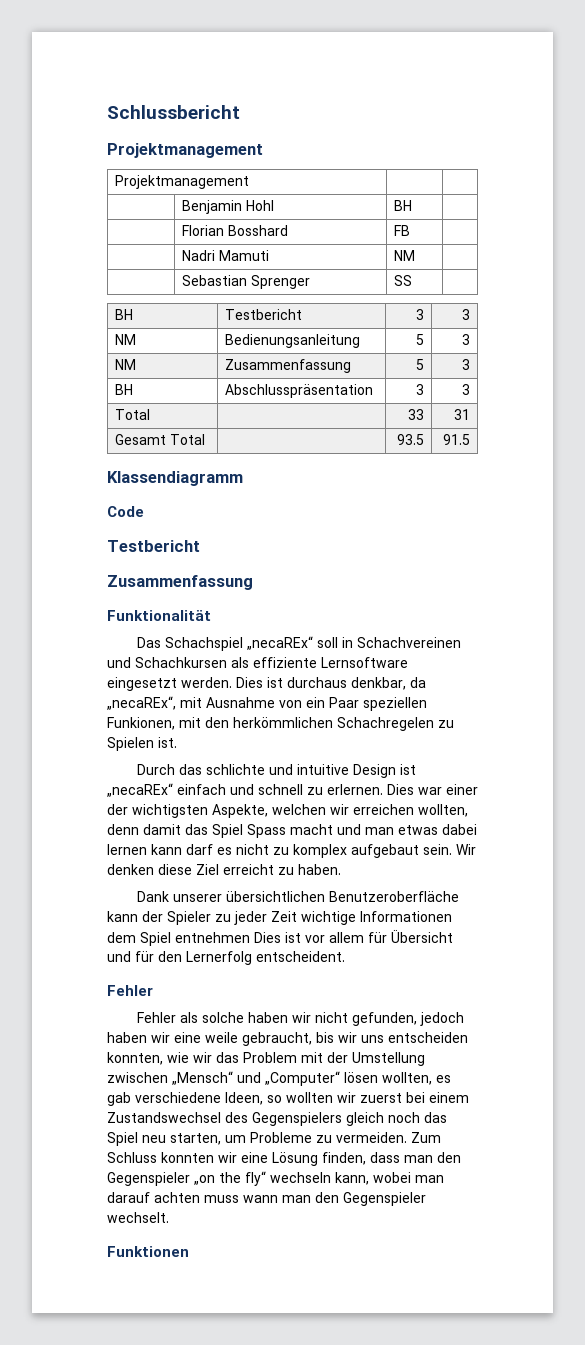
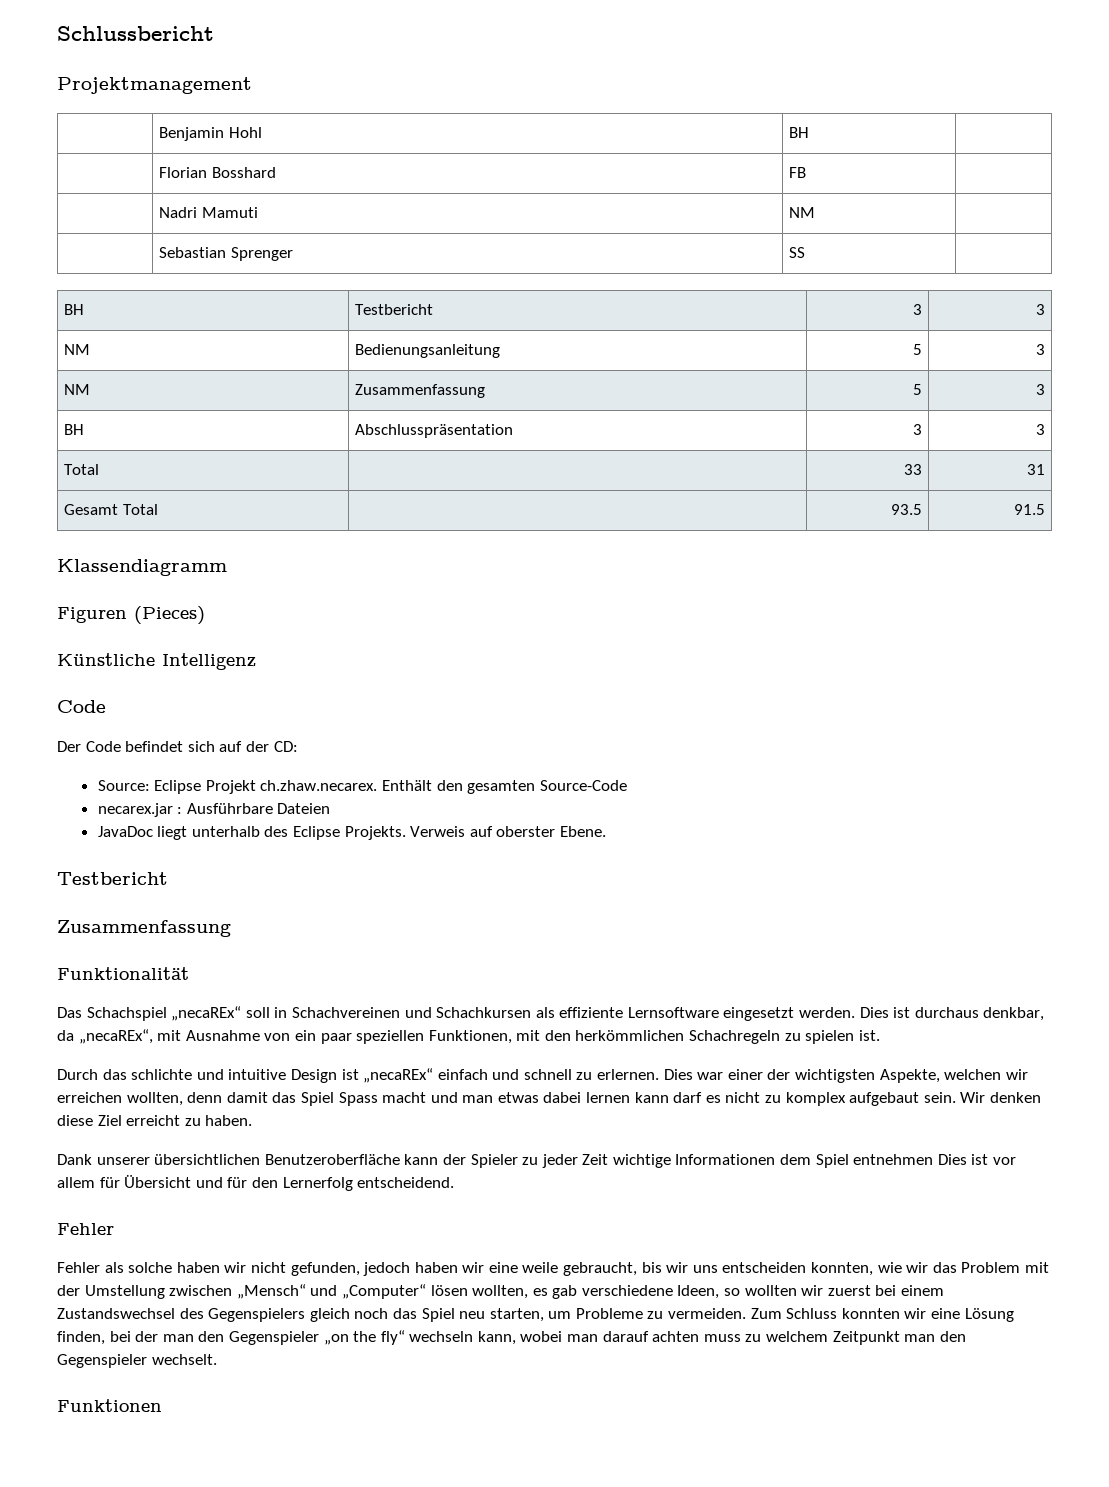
[115,175,250,189] // Projektmanagement | | -> (252, 85) none
[107,506,144,517] Code -> [57,606,205,625] [57,653,256,670] [57,700,106,713] [57,741,298,752] [97,780,627,794] [97,803,331,817] [97,826,607,840] Figuren (Pieces) // Künstliche Intelligenz // Code // Der Code befindet sich auf der CD: // Source: Eclipse Projekt ch.zhaw.necarex. Enthält den gesamten Source-Code // necarex.jar : Ausführbare Dateien // JavaDoc liegt unterhalb des Eclipse Projekts. Verweis auf oberster Ebene.
[329,697,427,711] [107,717,454,731] [107,737,154,751] Paar speziellen Funkionen, mit den herkömmlichen Schachregelen zu Spielen -> [320,1030,855,1044] paar speziellen Funktionen, mit den herkömmlichen Schachregeln zu spielen
[256,951,345,962] entscheident. -> [357,1177,455,1188] entscheidend.
[370,1152,400,1163] dass -> [109,1331,159,1342] bei der
[243,1195,278,1203] wann -> [745,1331,900,1345] zu welchem Zeitpunkt

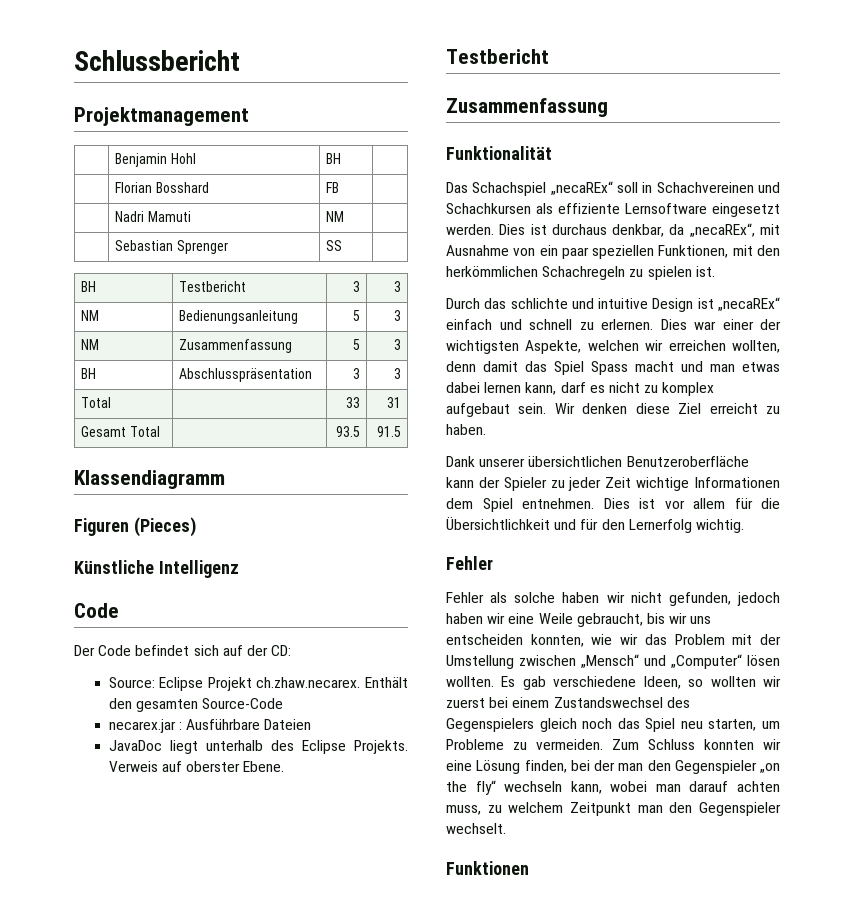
[634,1092,669,1103] kann -> [525,382,557,395] kann,
[853,1154,934,1165] entnehmen -> [522,498,594,509] entnehmen.
[124,1175,192,1188] Übersicht -> [761,498,780,509] [446,516,550,530] die Übersichtlichkeit
[357,1177,455,1188] entscheidend. -> [695,519,744,533] wichtig.
[522,1262,559,1273] weile -> [538,613,573,624] Weile
[472,1285,548,1299] wollten, es -> [446,676,516,687] wollten. Es
[703,1334,741,1342] muss -> [446,805,481,815] muss,

